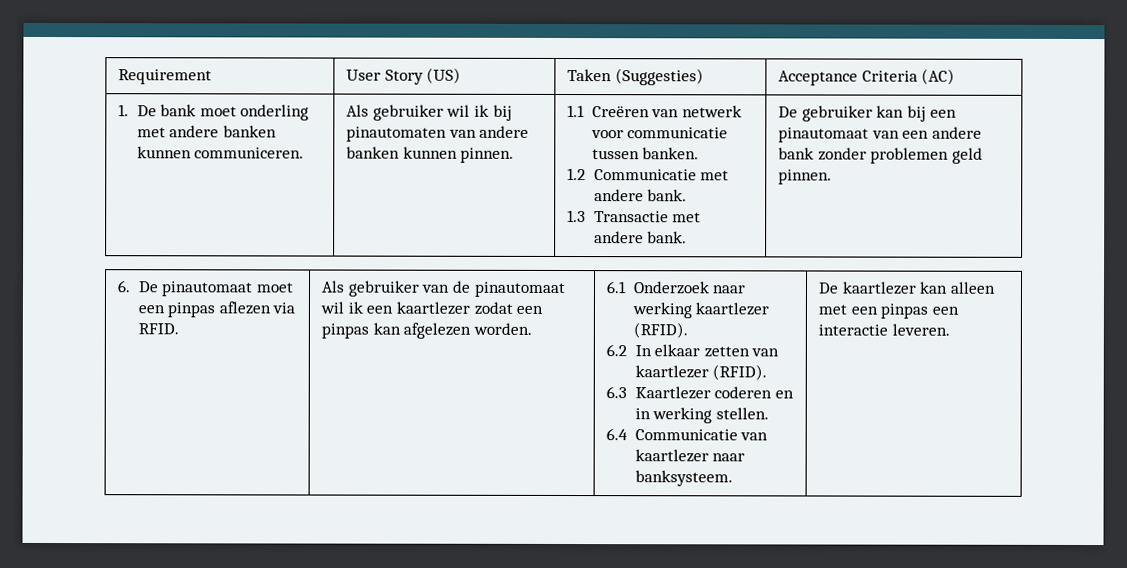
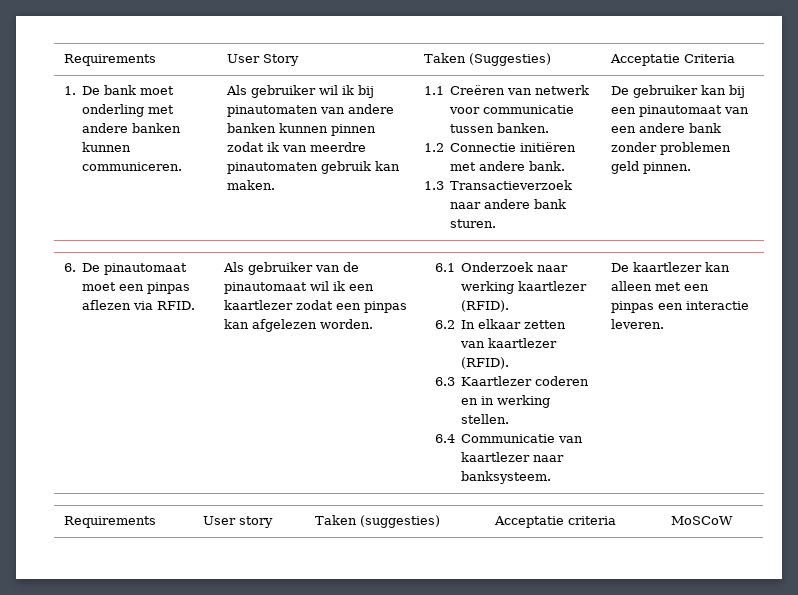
[118,69,213,85] Requirement -> [63,54,156,66] Requirements
[426,67,462,84] (US) -> (299, 60) none
[778,70,859,86] Acceptance -> [609,54,680,66] Acceptatie
[921,68,956,85] (AC) -> (735, 58) none
[460,147,515,163] pinnen. -> [330,124,376,136] [226,142,366,152] [226,161,400,174] [226,180,275,190] pinnen zodat ik van meerdre pinautomaten gebruik kan maken.
[593,169,697,181] Communicatie -> [450,142,577,152] Connectie initiëren
[593,211,702,223] [593,231,688,244] Transactie met andere bank. -> [450,180,573,190] [450,199,567,209] [450,219,497,228] Transactieverzoek naar andere bank sturen.
(950, 329) none -> [63,516,156,528] [202,516,273,528] [314,515,440,528] [493,516,616,528] [670,516,733,525] // Requirements | User story | Taken (suggesties) | Acceptatie criteria | MoSCoW

